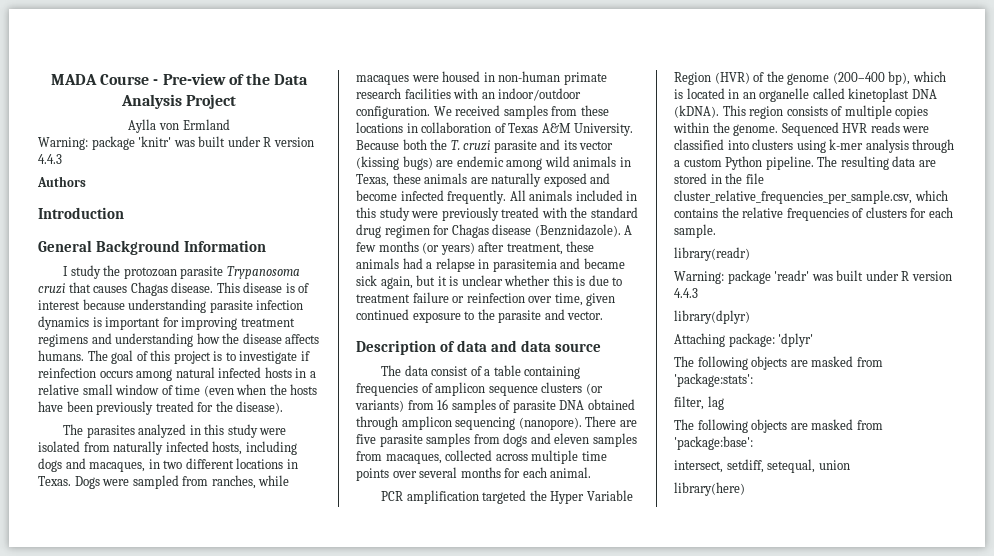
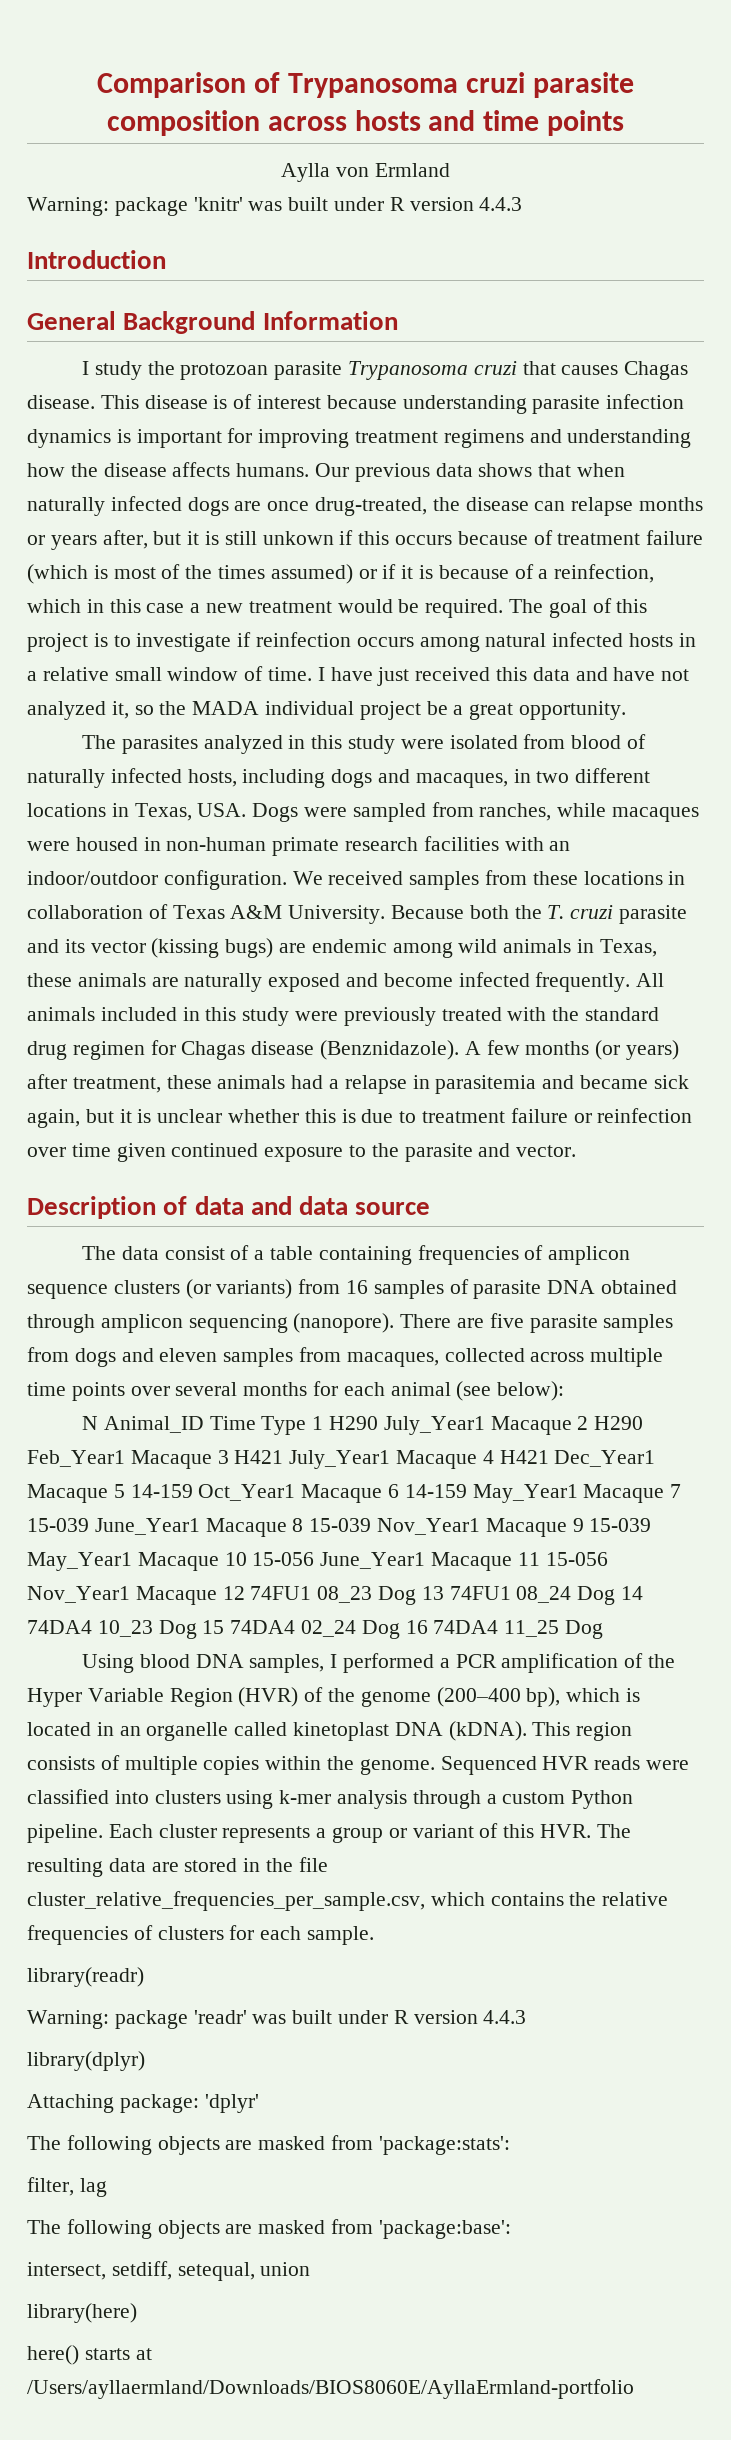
[50,73,309,85] [120,94,237,109] MADA Course - Pre-view of the Data Analysis Project -> [97,72,634,98] [106,110,625,136] Comparison of Trypanosoma cruzi parasite composition across hosts and time points
[37,176,86,187] // Authors -> (523, 204) none
(84, 355) none -> [315,463,626,482] [27,496,704,516] [27,530,704,550] [27,564,655,584] [27,599,504,618] Our previous data shows that when naturally infected dogs are once drug-treated, the disease can relapse months or years after, but it is still unkown if this occurs because of treatment failure (which is most of the times assumed) or if it is because of a reinfection, which in this case a new treatment would be required.
[175,384,318,397] [38,401,284,415] time (even when the hosts have been previously treated for the disease). -> [268,667,690,686] [27,701,627,720] time. I have just received this data and have not analyzed it, so the MADA individual project be a great opportunity.
(110, 447) none -> [571,734,647,749] blood of
[38,476,71,486] Texas. -> [134,803,247,821] Texas, USA.
[554,293,583,306] time, -> [71,1143,111,1157] time
[550,467,592,478] animal. // -> [390,1381,565,1401] [82,1416,644,1435] [27,1450,656,1469] [27,1484,682,1503] [27,1518,652,1537] [27,1552,608,1571] [27,1586,644,1605] [27,1620,604,1639] [82,1653,450,1673] animal (see below): // N Animal_ID Time Type 1 H290 July_Year1 Macaque 2 H290 Feb_Year1 Macaque 3 H421 July_Year1 Macaque 4 H421 Dec_Year1 Macaque 5 14-159 Oct_Year1 Macaque 6 14-159 May_Year1 Macaque 7 15-039 June_Year1 Macaque 8 15-039 Nov_Year1 Macaque 9 15-039 May_Year1 Macaque 10 15-056 June_Year1 Macaque 11 15-056 Nov_Year1 Macaque 12 74FU1 08_23 Dog 13 74FU1 08_24 Dog 14 74DA4 10_23 Dog 15 74DA4 02_24 Dog 16 74DA4 11_25 Dog // Using blood DNA samples, I performed a
[482,490,527,504] targeted -> [624,1653,644,1668] of
(814, 163) none -> [108,1823,592,1843] Each cluster represents a group or variant of this HVR.
(745, 489) none -> [27,2345,152,2365] [27,2379,634,2399] // here() starts at /Users/ayllaermland/Downloads/BIOS8060E/AyllaErmland-portfolio

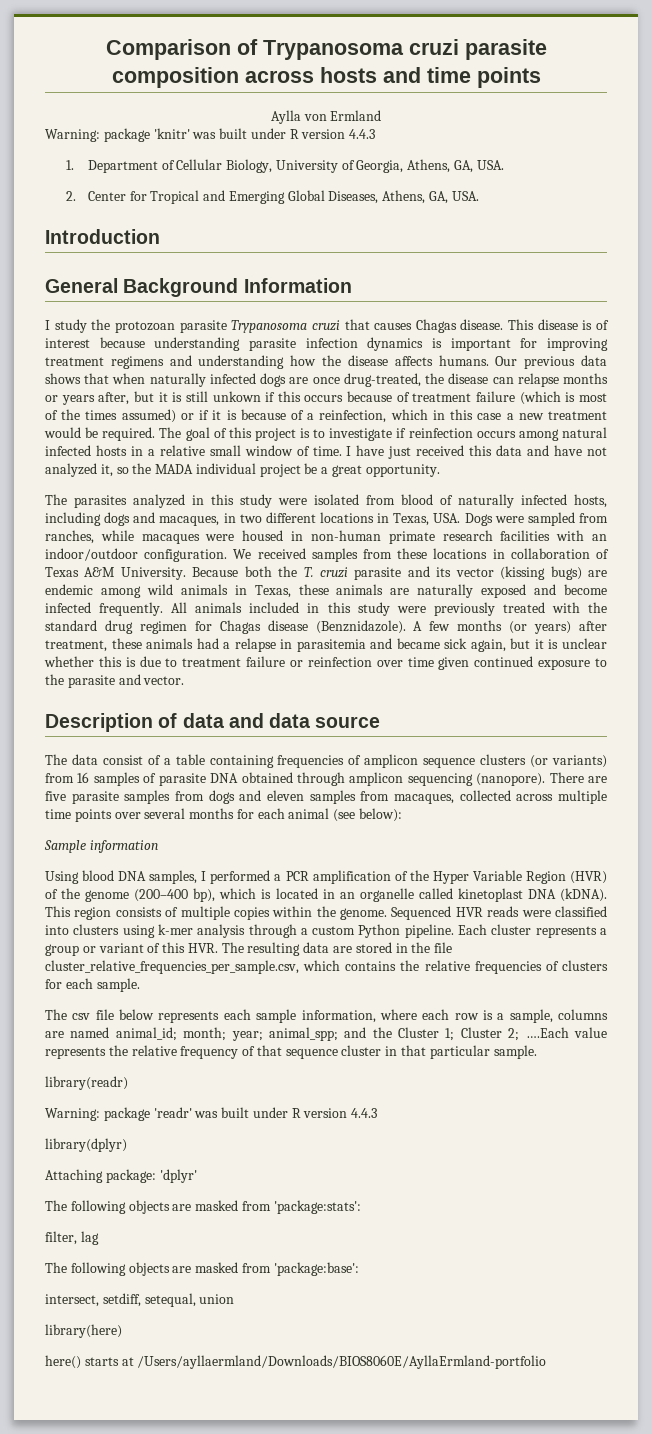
(523, 204) none -> [66,159,504,173] [66,190,479,204] // 1. Department of Cellular Biology, University of Georgia, Athens, GA, USA. // 2. Center for Tropical and Emerging Global Diseases, Athens, GA, USA.
[82,1416,644,1435] [27,1450,656,1469] [27,1484,682,1503] [27,1518,652,1537] [27,1552,608,1571] [27,1586,644,1605] [27,1620,604,1639] N Animal_ID Time Type 1 H290 July_Year1 Macaque 2 H290 Feb_Year1 Macaque 3 H421 July_Year1 Macaque 4 H421 Dec_Year1 Macaque 5 14-159 Oct_Year1 Macaque 6 14-159 May_Year1 Macaque 7 15-039 June_Year1 Macaque 8 15-039 Nov_Year1 Macaque 9 15-039 May_Year1 Macaque 10 15-056 June_Year1 Macaque 11 15-056 Nov_Year1 Macaque 12 74FU1 08_23 Dog 13 74FU1 08_24 Dog 14 74DA4 10_23 Dog 15 74DA4 02_24 Dog 16 74DA4 11_25 Dog -> [44,840,158,853] Sample information
(375, 1935) none -> [45,1009,608,1023] [45,1027,607,1041] [45,1045,537,1059] // The csv file below represents each sample information, where each row is a sample, columns are named animal_id; month; year; animal_spp; and the Cluster 1; Cluster 2; ….Each value represents the relative frequency of that sequence cluster in that particular sample.

